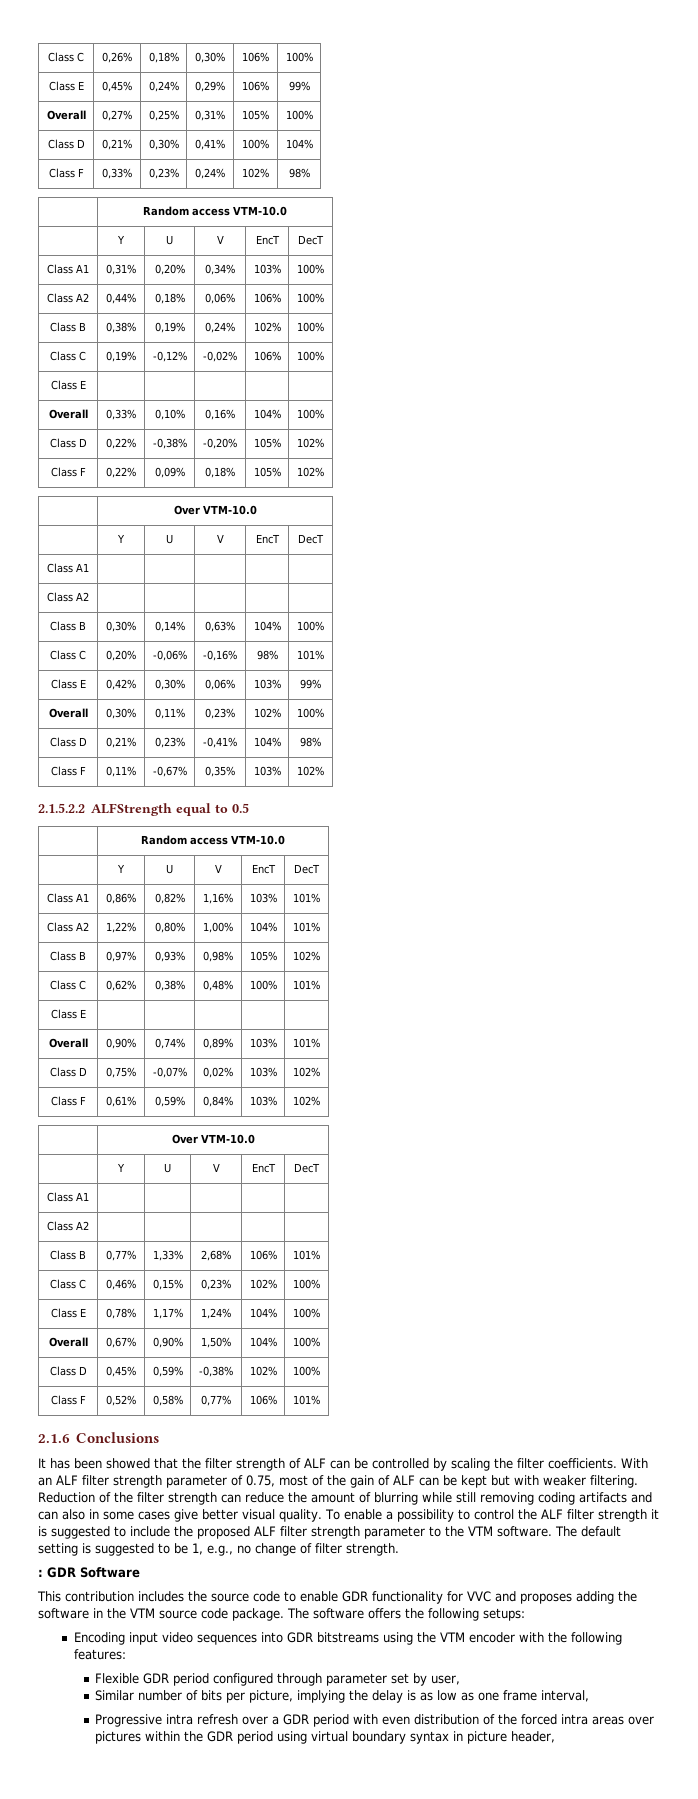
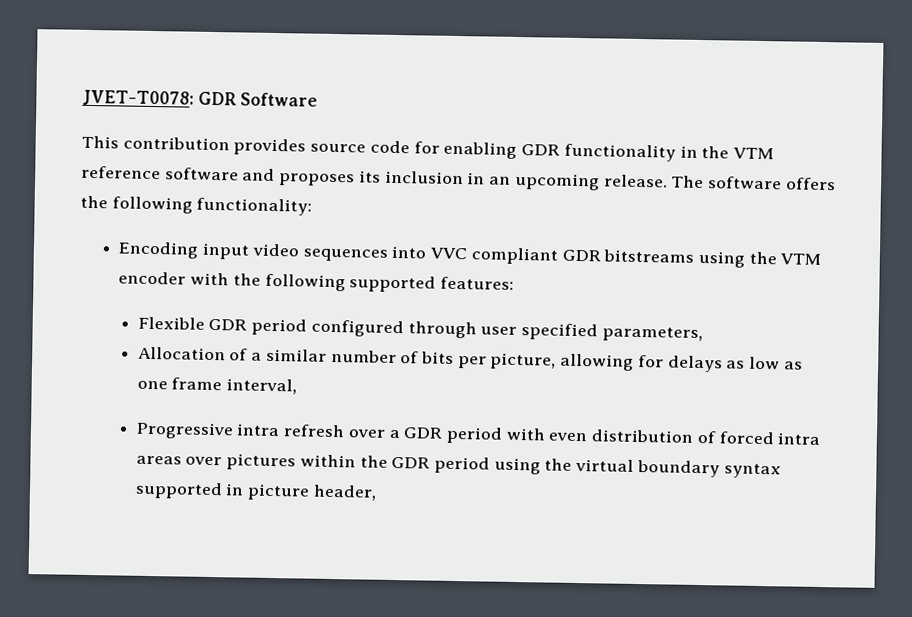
[48,52,84,62] [102,52,132,63] [148,52,179,63] [195,52,225,63] [242,52,269,62] [285,52,313,62] [48,81,84,91] [102,81,132,92] [148,81,179,92] [195,81,225,92] [242,81,269,91] [288,81,310,91] [46,110,86,120] [102,110,132,121] [148,110,179,121] [195,110,225,121] [242,110,269,120] [285,110,313,120] [47,139,85,149] [102,139,132,150] [148,139,179,150] [195,139,225,150] [242,139,269,149] [285,139,313,149] [48,168,84,178] [102,168,132,179] [148,168,179,179] [195,168,225,179] [242,168,269,178] [288,168,310,178] [143,206,287,216] [117,235,125,244] [166,235,173,245] [216,235,224,244] [255,235,280,245] [298,235,324,245] [47,264,89,274] [106,264,136,275] [154,264,185,275] [205,264,235,275] [253,264,281,274] [297,264,324,274] [47,293,89,303] [106,293,136,304] [154,293,185,304] [205,293,235,304] [253,293,281,303] [297,293,324,303] [50,322,86,332] [106,322,136,333] [154,322,185,333] [205,322,235,333] [253,322,281,332] [297,322,324,332] [50,351,86,361] [106,351,136,362] [152,351,187,362] [203,351,237,362] [253,351,281,361] [297,351,324,361] [50,380,86,390] [48,409,88,419] [106,409,136,420] [154,409,185,420] [205,409,235,420] [253,409,281,419] [297,409,324,419] [49,438,87,448] [106,438,136,449] [152,438,187,449] [203,438,237,449] [253,438,281,448] [297,438,324,448] [50,467,86,477] [106,467,136,478] [154,467,185,478] [205,467,235,478] [253,467,281,477] [297,467,324,477] [173,505,257,515] [117,534,125,543] [166,534,173,544] [216,534,224,543] [255,534,280,544] [298,534,324,544] [47,563,89,573] [47,592,89,602] [50,621,86,631] [106,621,136,632] [154,621,185,632] [205,621,235,632] [253,621,281,631] [297,621,324,631] [50,650,86,660] [106,650,136,661] [152,650,187,661] [203,650,237,661] [256,650,278,660] [297,650,324,660] [50,679,86,689] [106,679,136,690] [154,679,185,690] [205,679,235,690] [253,679,281,689] [300,679,321,689] [48,708,88,718] [106,708,136,719] [154,708,185,719] [205,708,235,719] [253,708,281,718] [297,708,324,718] [49,737,87,747] [106,737,136,748] [154,737,185,748] [203,737,237,748] [253,737,281,747] [300,737,321,747] [50,766,86,776] [106,766,136,777] [152,766,187,777] [205,766,235,777] [253,766,281,776] [297,766,324,776] [38,803,250,816] [141,835,285,845] [117,864,125,873] [166,864,173,874] [214,864,222,873] [251,864,276,874] [294,864,320,874] [47,893,89,903] [106,893,136,904] [154,893,185,904] [203,893,233,904] [249,893,277,903] [293,893,320,903] [47,922,89,932] [106,922,136,933] [154,922,185,933] [203,922,233,933] [249,922,277,932] [293,922,320,932] [50,951,86,961] [106,951,136,962] [154,951,185,962] [203,951,233,962] [249,951,277,961] [293,951,320,961] [50,980,86,990] [106,980,136,991] [154,980,185,991] [203,980,233,991] [249,980,277,990] [293,980,320,990] [50,1009,86,1019] [48,1038,88,1048] [106,1038,136,1049] [154,1038,185,1049] [203,1038,233,1049] [249,1038,277,1048] [293,1038,320,1048] [49,1067,87,1077] [106,1067,136,1078] [152,1067,187,1078] [203,1067,233,1078] [249,1067,277,1077] [293,1067,320,1077] [50,1096,86,1106] [106,1096,136,1107] [154,1096,185,1107] [203,1096,233,1107] [249,1096,277,1106] [293,1096,320,1106] [171,1134,255,1144] [117,1163,125,1172] [164,1163,171,1173] [212,1163,220,1172] [251,1163,276,1173] [294,1163,320,1173] [47,1192,89,1202] [47,1221,89,1231] [50,1250,86,1260] [106,1250,136,1261] [152,1250,183,1261] [201,1250,231,1261] [249,1250,277,1260] [293,1250,320,1260] [50,1279,86,1289] [106,1279,136,1290] [152,1279,183,1290] [201,1279,231,1290] [249,1279,277,1289] [293,1279,320,1289] [50,1308,86,1318] [106,1308,136,1319] [152,1308,183,1319] [201,1308,231,1319] [249,1308,277,1318] [293,1308,320,1318] [48,1337,88,1347] [106,1337,136,1348] [152,1337,183,1348] [201,1337,231,1348] [249,1337,277,1347] [293,1337,320,1347] [49,1366,87,1376] [106,1366,136,1377] [152,1366,183,1377] [199,1366,233,1377] [249,1366,277,1376] [293,1366,320,1376] [50,1395,86,1405] [106,1395,136,1406] [152,1395,183,1406] [201,1395,231,1406] [249,1395,277,1405] [293,1395,320,1405] [38,1432,160,1443] [38,1458,648,1471] [38,1475,638,1488] [38,1492,652,1505] [38,1509,659,1522] [38,1526,621,1539] [38,1543,399,1556] [38,1567,140,1578] [37,1591,637,1604] [38,1608,284,1621] Class C | 0,26% | 0,18% | 0,30% | 106% | 100% // Class E | 0,45% | 0,24% | 0,29% | 106% | 99% // Overall | 0,27% | 0,25% | 0,31% | 105% | 100% // Class D | 0,21% | 0,30% | 0,41% | 100% | 104% // Class F | 0,33% | 0,23% | 0,24% | 102% | 98% // | Random access VTM-10.0 // | Y | U | V | EncT | DecT // Class A1 | 0,31% | 0,20% | 0,34% | 103% | 100% // Class A2 | 0,44% | 0,18% | 0,06% | 106% | 100% // Class B | 0,38% | 0,19% | 0,24% | 102% | 100% // Class C | 0,19% | -0,12% | -0,02% | 106% | 100% // Class E | | | | | // Overall | 0,33% | 0,10% | 0,16% | 104% | 100% // Class D | 0,22% | -0,38% | -0,20% | 105% | 102% // Class F | 0,22% | 0,09% | 0,18% | 105% | 102% // | Over VTM-10.0 // | Y | U | V | EncT | DecT // Class A1 | | | | | // Class A2 | | | | | // Class B | 0,30% | 0,14% | 0,63% | 104% | 100% // Class C | 0,20% | -0,06% | -0,16% | 98% | 101% // Class E | 0,42% | 0,30% | 0,06% | 103% | 99% // Overall | 0,30% | 0,11% | 0,23% | 102% | 100% // Class D | 0,21% | 0,23% | -0,41% | 104% | 98% // Class F | 0,11% | -0,67% | 0,35% | 103% | 102% // 2.1.5.2.2 ALFStrength equal to 0.5 // | Random access VTM-10.0 // | Y | U | V | EncT | DecT // Class A1 | 0,86% | 0,82% | 1,16% | 103% | 101% // Class A2 | 1,22% | 0,80% | 1,00% | 104% | 101% // Class B | 0,97% | 0,93% | 0,98% | 105% | 102% // Class C | 0,62% | 0,38% | 0,48% | 100% | 101% // Class E | | | | | // Overall | 0,90% | 0,74% | 0,89% | 103% | 101% // Class D | 0,75% | -0,07% | 0,02% | 103% | 102% // Class F | 0,61% | 0,59% | 0,84% | 103% | 102% // | Over VTM-10.0 // | Y | U | V | EncT | DecT // Class A1 | | | | | // Class A2 | | | | | // Class B | 0,77% | 1,33% | 2,68% | 106% | 101% // Class C | 0,46% | 0,15% | 0,23% | 102% | 100% // Class E | 0,78% | 1,17% | 1,24% | 104% | 100% // Overall | 0,67% | 0,90% | 1,50% | 104% | 100% // Class D | 0,45% | 0,59% | -0,38% | 102% | 100% // Class F | 0,52% | 0,58% | 0,77% | 106% | 101% // 2.1.6 Conclusions // It has been showed that the filter strength of ALF can be controlled by scaling the filter coefficients. With an ALF filter strength parameter of 0.75, most of the gain of ALF can be kept but with weaker filtering. Reduction of the filter strength can reduce the amount of blurring while still removing coding artifacts and can also in some cases give better visual quality. To enable a possibility to control the ALF filter strength it is suggested to include the proposed ALF filter strength parameter to the VTM software. The default setting is suggested to be 1, e.g., no change of filter strength. // : GDR Software // This contribution includes the source code to enable GDR functionality for VVC and proposes adding the software in the VTM source code package. -> [82,89,319,107] [81,135,774,162] [81,165,668,191] JVET-T0078: GDR Software // This contribution provides source code for enabling GDR functionality in the VTM reference software and proposes its inclusion in an upcoming release.
[483,1608,525,1621] setups: -> [196,197,313,216] functionality:
(283, 1637) none -> [430,247,558,265] VVC compliant
(622, 1638) none -> [349,275,437,293] supported
[326,1673,461,1686] [95,1690,135,1701] parameter set by user, // Similar -> [480,323,703,343] [137,346,327,362] user specified parameters, // Allocation of a similar
[297,1690,417,1703] implying the delay is -> [560,353,723,373] allowing for delays
[498,1714,518,1725] the -> (717, 437) none
(308, 1737) none -> [544,458,573,471] the
(450, 1737) none -> [134,481,223,500] supported

